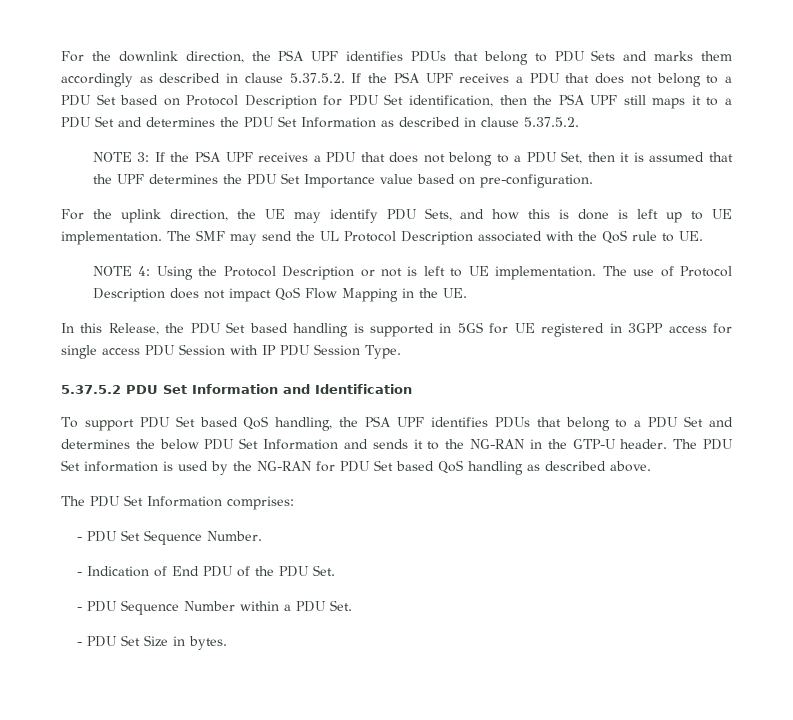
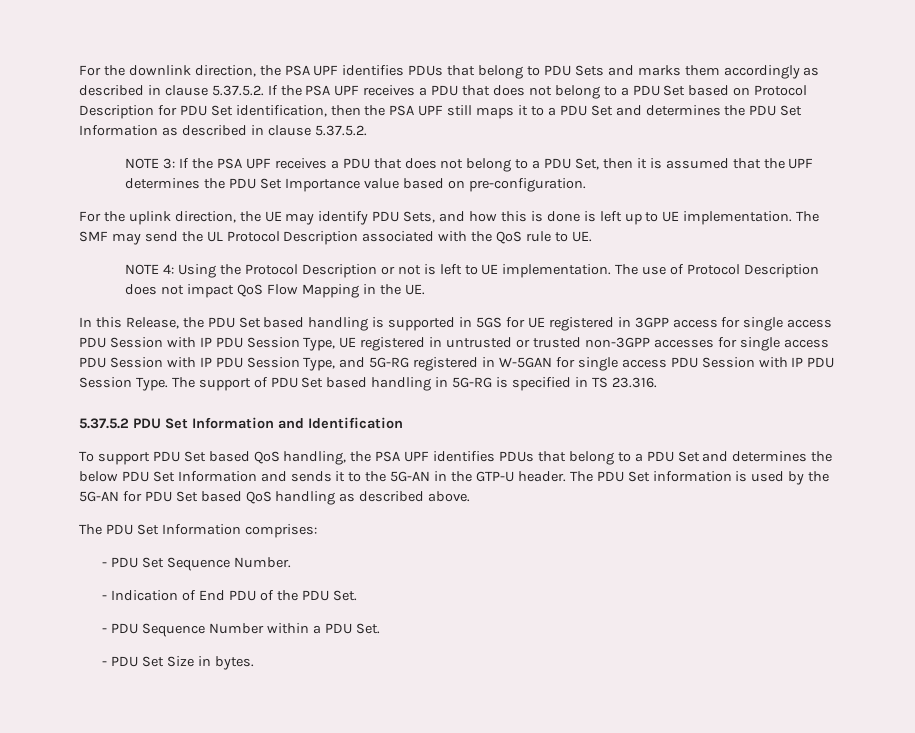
[365,345,401,359] Type. -> [303,337,829,351] [79,357,835,371] [79,377,657,391] Type, UE registered in untrusted or trusted non-3GPP accesses for single access PDU Session with IP PDU Session Type, and 5G-RG registered in W-5GAN for single access PDU Session with IP PDU Session Type. The support of PDU Set based handling in 5G-RG is specified in TS 23.316.
[470,439,525,449] NG-RAN -> [390,471,431,482] 5G-AN
[257,461,311,471] NG-RAN -> [79,491,119,502] 5G-AN

